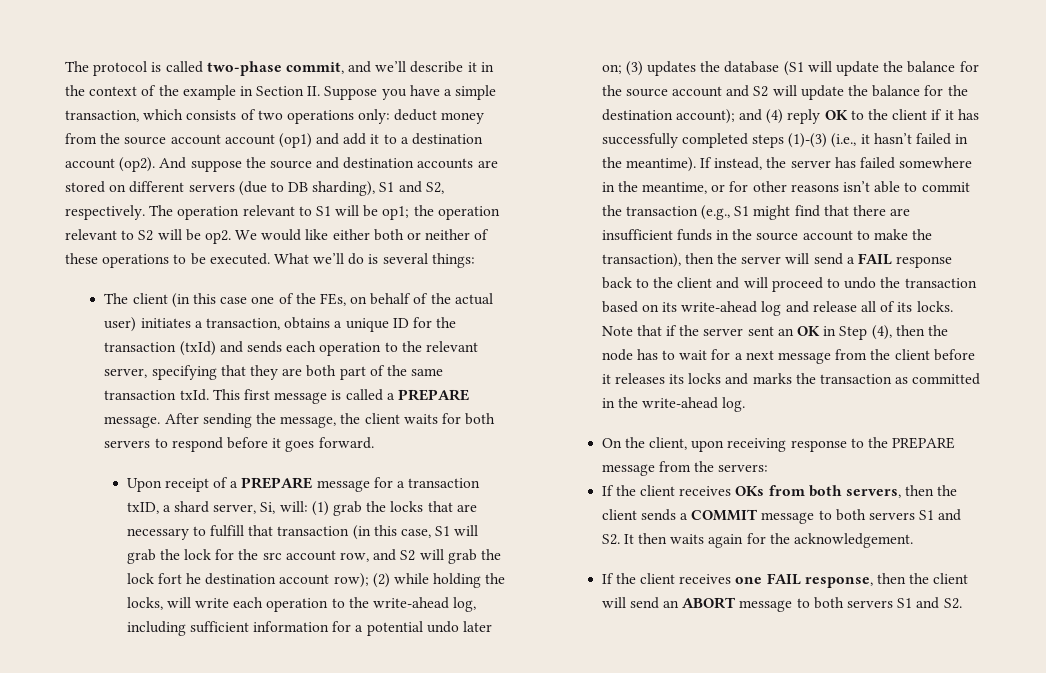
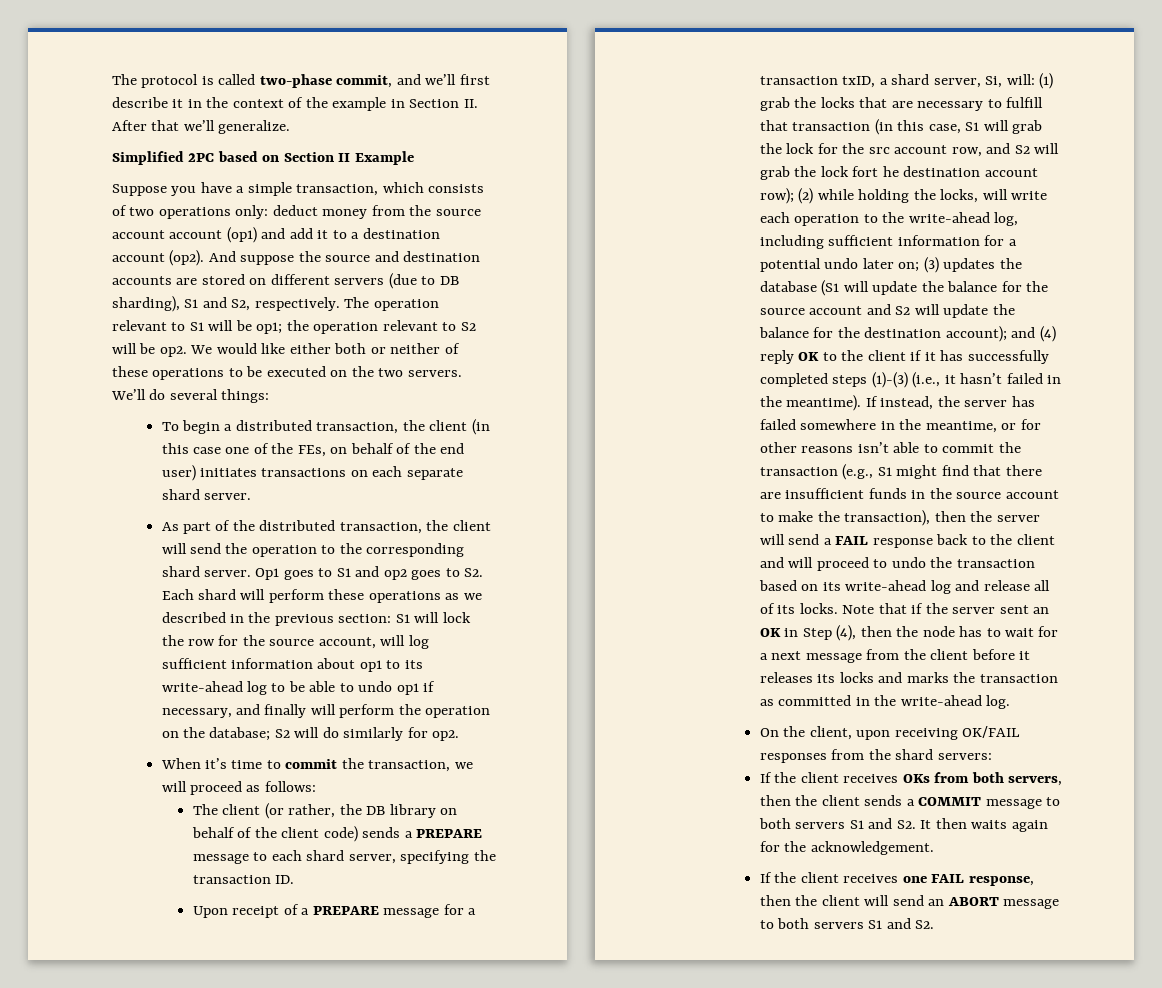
(407, 66) none -> [459,74,490,85] first
(321, 91) none -> [112,120,291,134] [112,151,414,165] After that we’ll generalize. // Simplified 2PC based on Section II Example //
[209,253,475,268] [104,293,129,304] executed. What we’ll do is several things: // The -> [266,366,462,377] [111,389,270,403] [161,420,425,434] executed on the two servers. We’ll do several things: // To begin a distributed transaction, the
[454,293,493,305] actual -> [440,443,465,454] end
[194,317,457,332] [104,341,478,356] [104,365,444,380] [104,389,469,404] [104,413,496,428] [104,437,374,452] a transaction, obtains a unique ID for the transaction (txId) and sends each operation to the relevant server, specifying that they are both part of the same transaction txId. This first message is called a PREPARE message. After sending the message, the client waits for both servers to respond before it goes forward. -> [261,466,463,480] [161,489,251,500] [161,520,491,534] [161,543,465,557] [161,566,484,580] [161,589,482,603] [161,612,471,626] [161,635,429,649] [161,658,423,672] [161,681,436,695] [161,704,491,718] [161,727,460,741] [160,758,473,772] [161,781,316,795] [192,803,458,819] [191,826,483,842] [192,850,496,864] [192,875,295,884] transactions on each separate shard server. // As part of the distributed transaction, the client will send the operation to the corresponding shard server. Op1 goes to S1 and op2 goes to S2. Each shard will perform these operations as we described in the previous section: S1 will lock the row for the source account, will log sufficient information about op1 to its write-ahead log to be able to undo op1 if necessary, and finally will perform the operation on the database; S2 will do similarly for op2. // When it’s time to commit the transaction, we will proceed as follows: // The client (or rather, the DB library on behalf of the client code) sends a PREPARE message to each shard server, specifying the transaction ID.
[790,437,956,452] [601,461,715,476] response to the PREPARE message from the -> [962,726,1021,738] [759,749,934,763] OK/FAIL responses from the shard

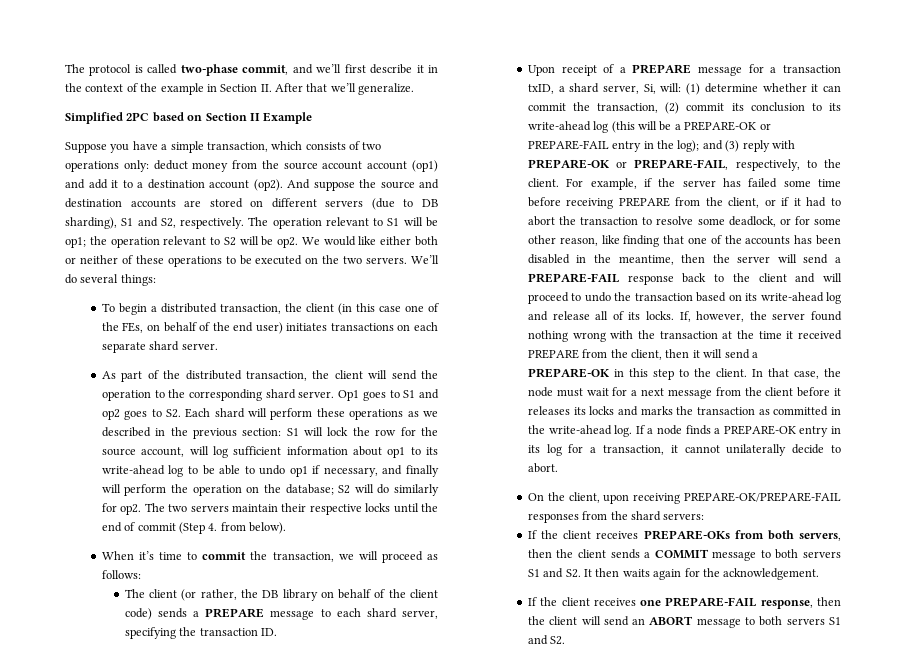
(460, 735) none -> [144,503,439,515] [101,522,287,534] The two servers maintain their respective locks until the end of commit (Step 4. from below).
[759,97,1044,111] [759,119,1043,135] [759,143,1060,157] [759,166,1038,180] [759,188,1048,204] [759,212,1019,226] [759,235,1017,249] [759,257,1022,273] [759,280,1049,296] [759,304,1015,318] [758,326,1056,342] [759,350,1049,364] [759,372,1062,388] [759,395,1035,411] [759,419,1041,433] [759,442,1021,453] [759,464,1042,480] [759,488,1059,499] [759,510,931,526] grab the locks that are necessary to fulfill that transaction (in this case, S1 will grab the lock for the src account row, and S2 will grab the lock fort he destination account row); (2) while holding the locks, will write each operation to the write-ahead log, including sufficient information for a potential undo later on; (3) updates the database (S1 will update the balance for the source account and S2 will update the balance for the destination account); and (4) reply OK to the client if it has successfully completed steps (1)-(3) (i.e., it hasn’t failed in the meantime). If instead, the server has failed somewhere in the meantime, or for other reasons isn’t able to commit the transaction (e.g., S1 might find that there are insufficient funds in the source account to make the transaction), -> [704,83,842,93] [527,102,841,114] [527,121,771,133] [527,140,795,152] [527,159,841,171] [527,178,841,190] [527,197,841,209] [527,216,841,227] [527,235,841,247] [527,254,674,265] determine whether it can commit the transaction, (2) commit its conclusion to its write-ahead log (this will be a PREPARE-OK or PREPARE-FAIL entry in the log); and (3) reply with PREPARE-OK or PREPARE-FAIL, respectively, to the client. For example, if the server has failed some time before receiving PREPARE from the client, or if it had to abort the transaction to resolve some deadlock, or for some other reason, like finding that one of the accounts has been disabled in the meantime,
[835,536,869,545] FAIL -> [527,273,619,283] PREPARE-FAIL
[842,603,1050,614] [759,625,1001,641] Note that if the server sent an OK in Step (4), then the node has to -> [679,311,842,322] [527,330,842,342] [527,349,758,360] [527,368,841,380] [527,387,583,397] If, however, the server found nothing wrong with the transaction at the time it received PREPARE from the client, then it will send a PREPARE-OK in this step to the client. In that case, the node must
(1011, 702) none -> [635,425,841,437] [527,444,841,456] [527,463,558,473] If a node finds a PREPARE-OK entry in its log for a transaction, it cannot unilaterally decide to abort.
[962,726,1021,738] OK/FAIL -> [684,492,841,502] PREPARE-OK/PREPARE-FAIL
[902,774,930,783] OKs -> [643,530,730,540] PREPARE-OKs
[931,874,965,883] FAIL -> [665,597,757,607] PREPARE-FAIL

